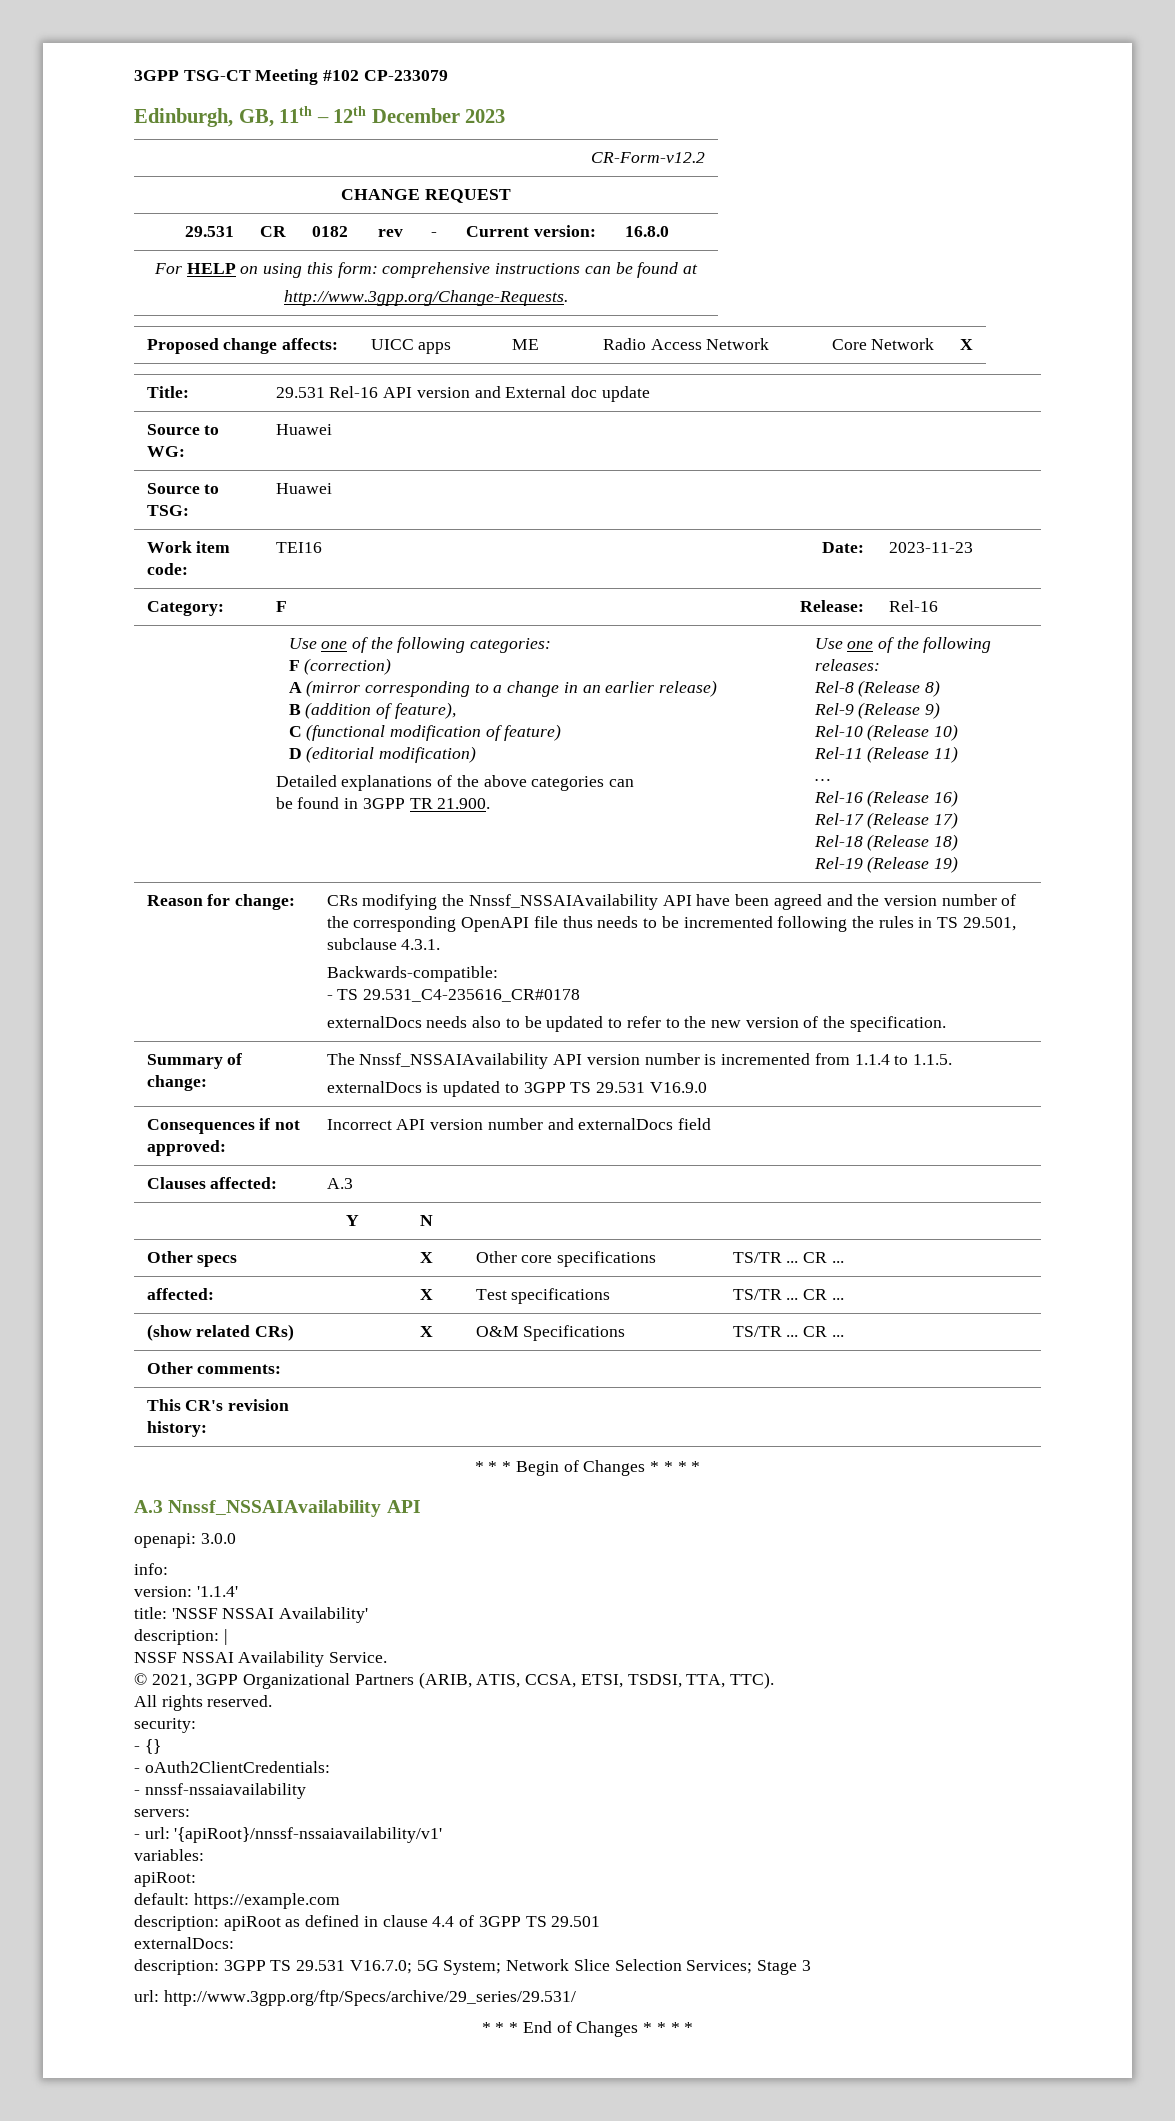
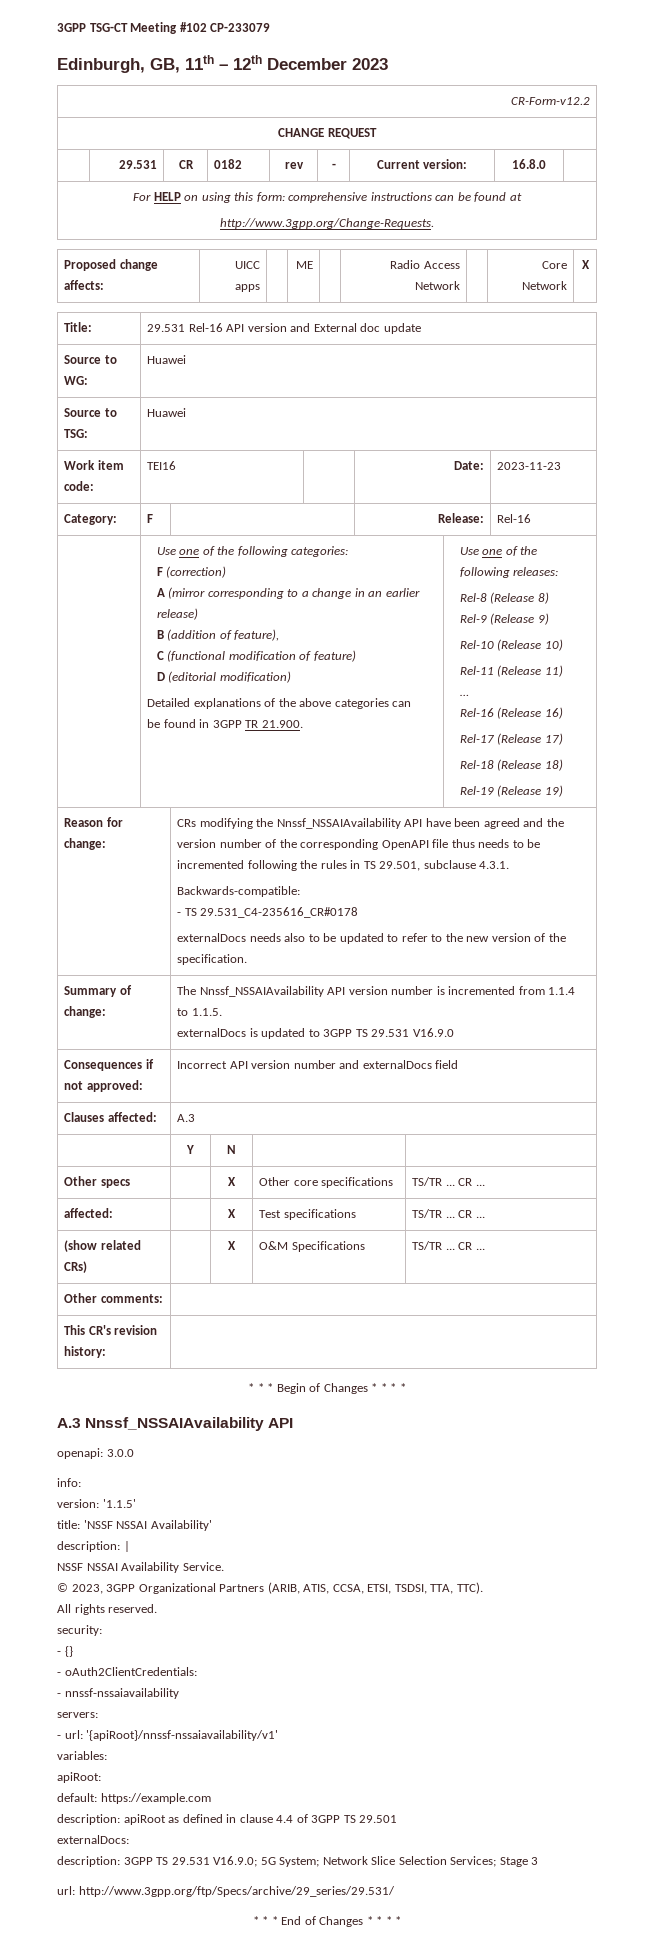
[196,1586,238,1597] '1.1.4' -> [102,1499,136,1508] '1.1.5'
[151,1674,192,1688] 2021, -> [71,1584,103,1594] 2023,
[349,1960,412,1974] V16.7.0; -> [213,1856,258,1867] V16.9.0;

